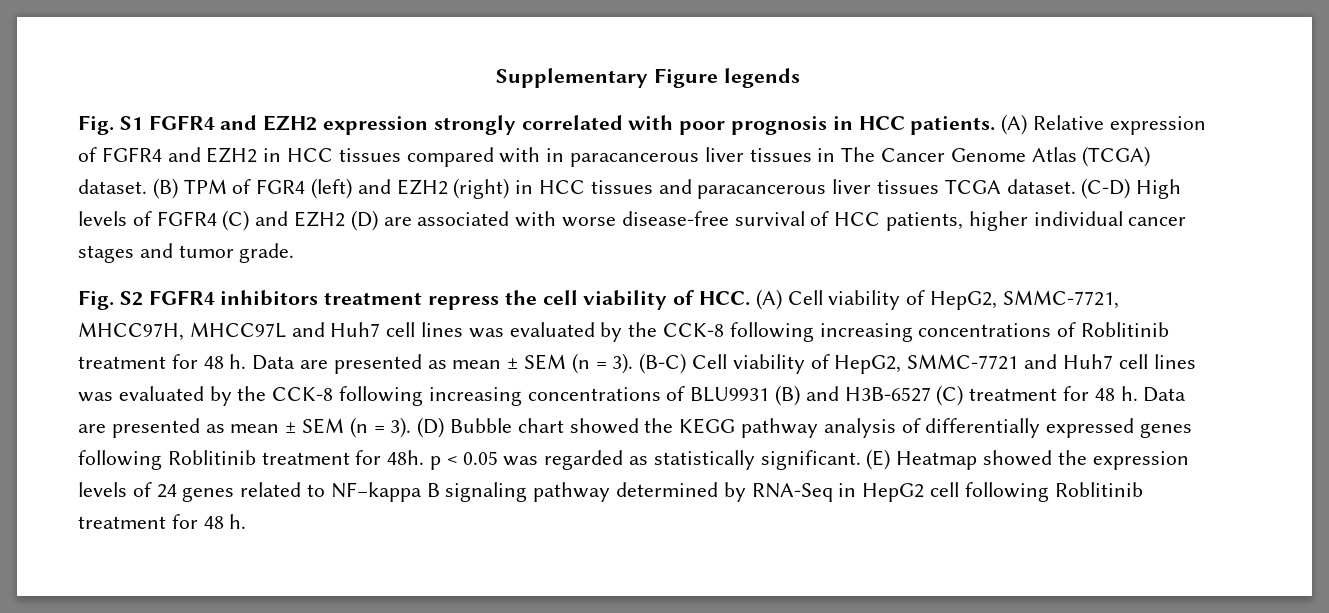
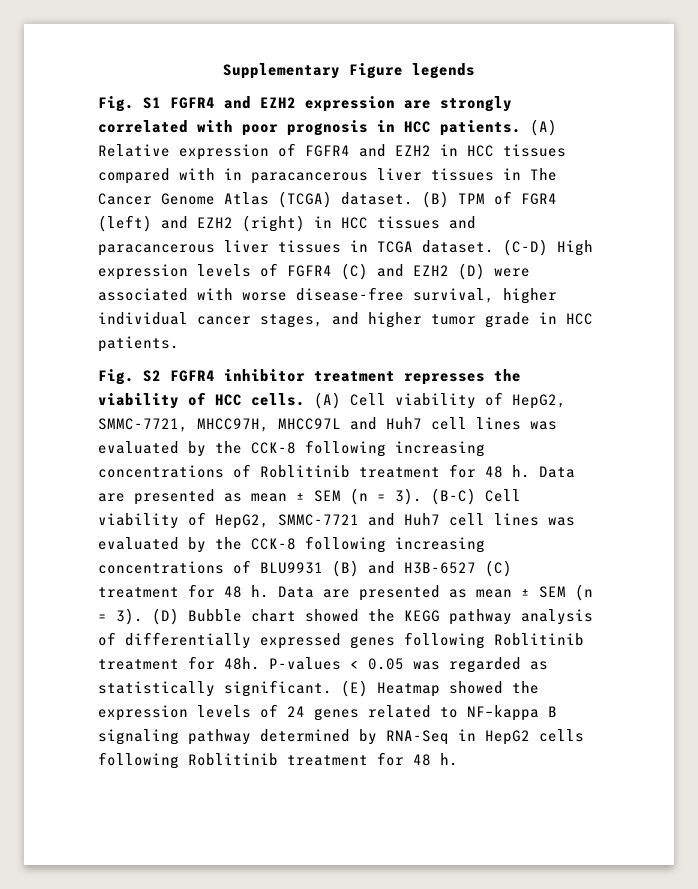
(429, 125) none -> [404,100,431,109] are
(940, 187) none -> [350,240,368,252] in
(1182, 189) none -> [98,264,188,280] expression
[383,217,412,226] are -> [494,268,530,277] were
[734,211,1187,231] [78,243,295,263] [78,290,751,310] survival of HCC patients, higher individual cancer stages and tumor grade. // Fig. S2 FGFR4 inhibitors treatment repress the cell viability of HCC. -> [413,288,557,304] [98,312,593,328] [98,336,179,352] [98,369,521,385] [98,392,305,409] survival, higher individual cancer stages, and higher tumor grade in HCC patients. // Fig. S2 FGFR4 inhibitor treatment represses the viability of HCC cells.
[430,456,442,470] p -> [269,657,341,670] P-values
[930,482,960,497] cell -> [539,729,584,742] cells

